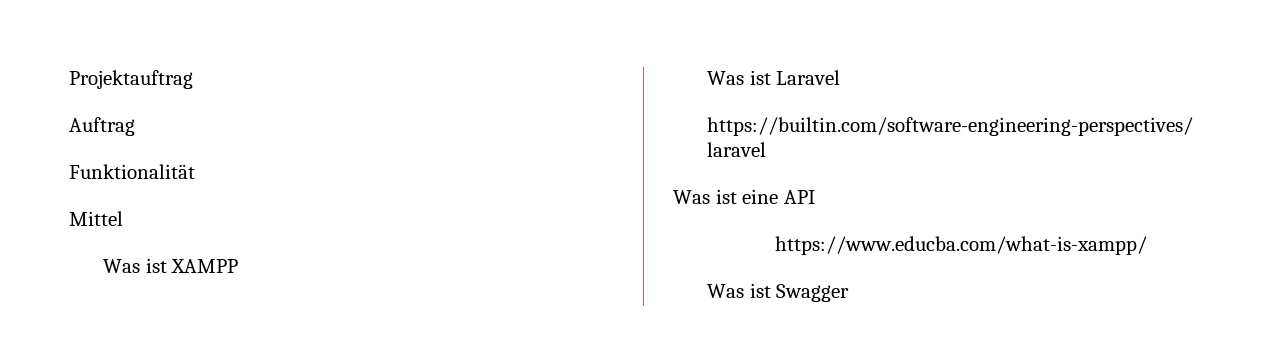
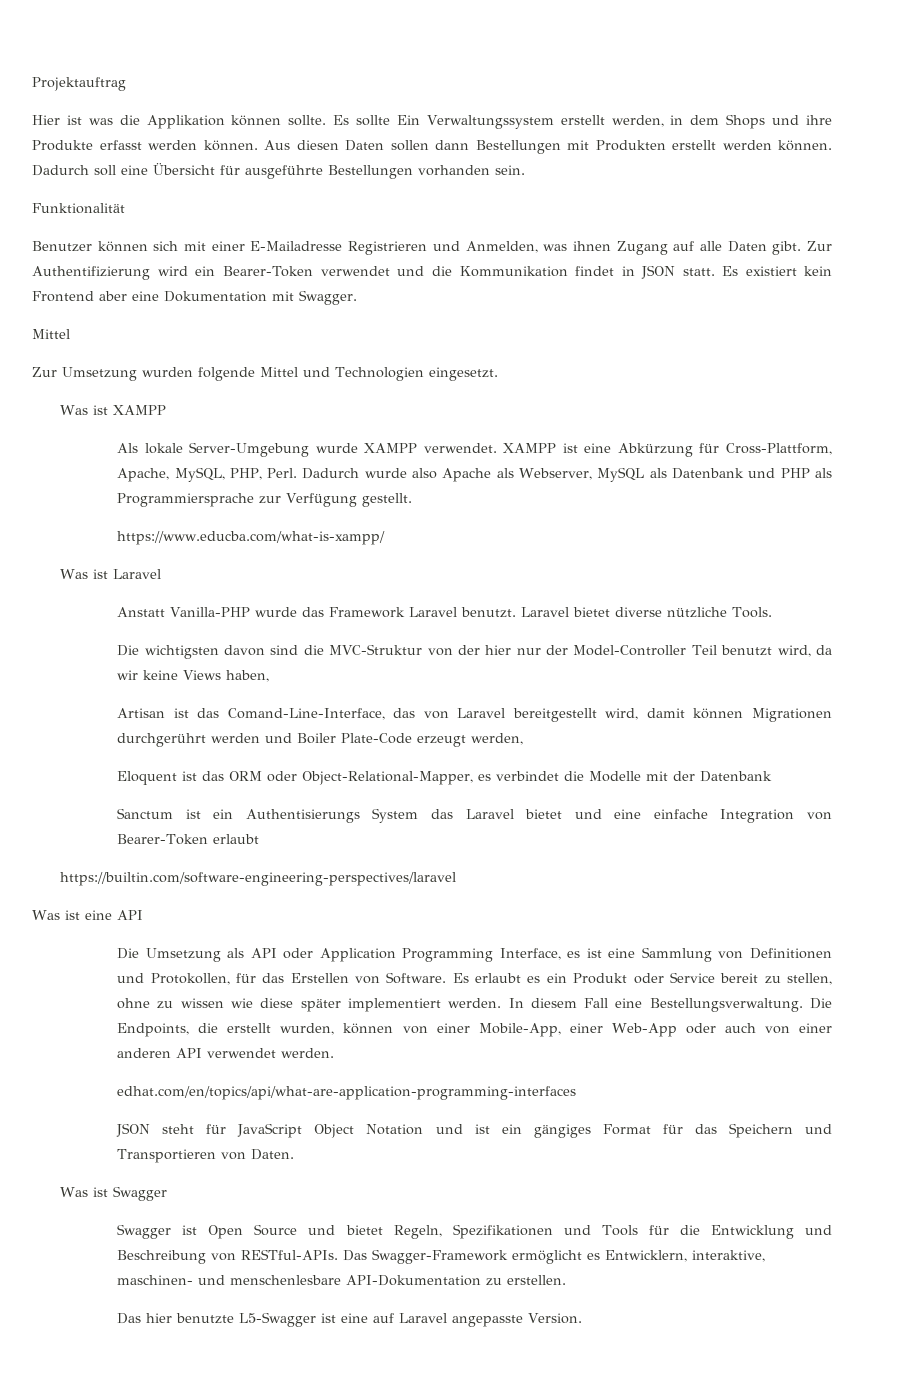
[69,117,135,136] [69,164,195,179] [69,211,123,226] [103,258,239,273] [707,70,841,85] Auftrag // Funktionalität // Mittel // Was ist XAMPP // Was ist Laravel -> [32,114,833,129] [32,140,832,154] [32,163,525,179] [32,203,125,214] [32,241,832,255] [32,265,832,280] [32,290,357,305] [32,329,70,339] [32,367,498,381] [60,405,167,415] [117,442,833,457] [117,467,832,482] [117,493,413,507] [117,531,386,545] [60,569,162,579] [117,607,773,618] [117,644,833,659] [117,670,270,682] [117,708,833,722] [117,733,524,747] [117,771,773,785] [117,808,832,823] [117,834,260,845] Hier ist was die Applikation können sollte. Es sollte Ein Verwaltungssystem erstellt werden, in dem Shops und ihre Produkte erfasst werden können. Aus diesen Daten sollen dann Bestellungen mit Produkten erstellt werden können. Dadurch soll eine Übersicht für ausgeführte Bestellungen vorhanden sein. // Funktionalität // Benutzer können sich mit einer E-Mailadresse Registrieren und Anmelden, was ihnen Zugang auf alle Daten gibt. Zur Authentifizierung wird ein Bearer-Token verwendet und die Kommunikation findet in JSON statt. Es existiert kein Frontend aber eine Dokumentation mit Swagger. // Mittel // Zur Umsetzung wurden folgende Mittel und Technologien eingesetzt. // Was ist XAMPP // Als lokale Server-Umgebung wurde XAMPP verwendet. XAMPP ist eine Abkürzung für Cross-Plattform, Apache, MySQL, PHP, Perl. Dadurch wurde also Apache als Webserver, MySQL als Datenbank und PHP als Programmiersprache zur Verfügung gestellt. // https://www.educba.com/what-is-xampp/ // Was ist Laravel // Anstatt Vanilla-PHP wurde das Framework Laravel benutzt. Laravel bietet diverse nützliche Tools. // Die wichtigsten davon sind die MVC-Struktur von der hier nur der Model-Controller Teil benutzt wird, da wir keine Views haben, // Artisan ist das Comand-Line-Interface, das von Laravel bereitgestellt wird, damit können Migrationen durchgerührt werden und Boiler Plate-Code erzeugt werden, // Eloquent ist das ORM oder Object-Relational-Mapper, es verbindet die Modelle mit der Datenbank // Sanctum ist ein Authentisierungs System das Laravel bietet und eine einfache Integration von Bearer-Token erlaubt
[775,236,1148,255] [707,283,850,302] https://www.educba.com/what-is-xampp/ // Was ist Swagger -> [117,947,832,962] [117,972,833,985] [117,998,833,1012] [117,1023,832,1037] [117,1048,335,1058] [117,1086,577,1100] [116,1123,833,1138] [117,1149,295,1163] [60,1186,168,1201] [117,1224,832,1239] [117,1249,766,1264] [117,1275,567,1286] [117,1312,583,1327] Die Umsetzung als API oder Application Programming Interface, es ist eine Sammlung von Definitionen und Protokollen, für das Erstellen von Software. Es erlaubt es ein Produkt oder Service bereit zu stellen, ohne zu wissen wie diese später implementiert werden. In diesem Fall eine Bestellungsverwaltung. Die Endpoints, die erstellt wurden, können von einer Mobile-App, einer Web-App oder auch von einer anderen API verwendet werden. // edhat.com/en/topics/api/what-are-application-programming-interfaces // JSON steht für JavaScript Object Notation und ist ein gängiges Format für das Speichern und Transportieren von Daten. // Was ist Swagger // Swagger ist Open Source und bietet Regeln, Spezifikationen und Tools für die Entwicklung und Beschreibung von RESTful-APIs. Das Swagger-Framework ermöglicht es Entwicklern, interaktive, maschinen- und menschenlesbare API-Dokumentation zu erstellen. // Das hier benutzte L5-Swagger ist eine auf Laravel angepasste Version.

